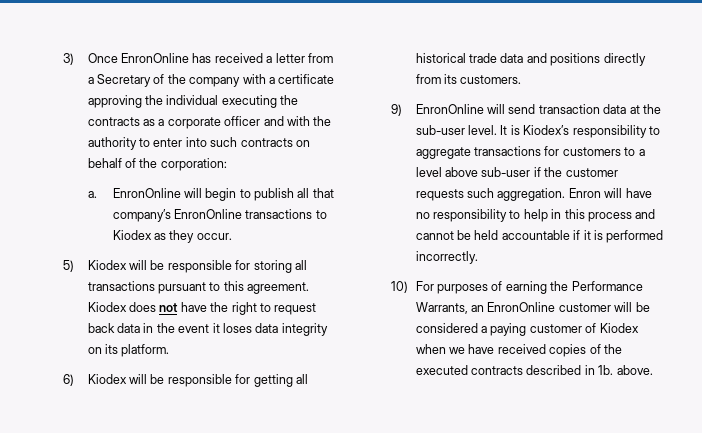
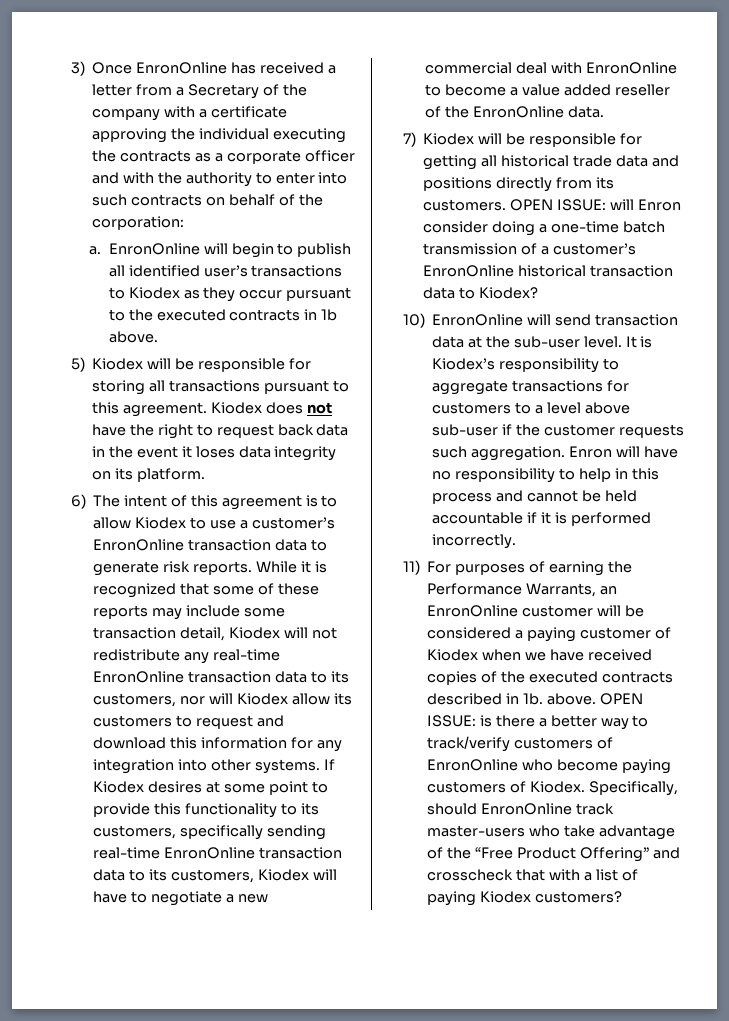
[312,188,334,198] [112,209,242,222] that company’s EnronOnline -> [128,265,248,277] identified user’s
[196,233,232,240] occur. -> [239,287,352,301] [108,309,338,321] [108,331,158,343] occur pursuant to the executed contracts in 1b above.
(74, 380) none -> [92,495,338,510] [92,517,335,529] [92,539,327,551] [92,561,327,576] [92,583,319,598] [92,605,285,620] [92,627,337,641] [92,649,280,664] [92,671,349,683] [92,693,352,707] [92,715,284,729] [92,737,342,752] [92,759,335,774] [92,781,328,795] [92,803,319,818] [92,825,326,840] [92,847,342,859] [92,869,337,883] [92,891,268,906] [424,62,677,74] [424,84,670,96] [424,106,604,118] [402,132,416,147] The intent of this agreement is to allow Kiodex to use a customer’s EnronOnline transaction data to generate risk reports. While it is recognized that some of these reports may include some transaction detail, Kiodex will not redistribute any real-time EnronOnline transaction data to its customers, nor will Kiodex allow its customers to request and download this information for any integration into other systems. If Kiodex desires at some point to provide this functionality to its customers, specifically sending real-time EnronOnline transaction data to its customers, Kiodex will have to negotiate a new commercial deal with EnronOnline to become a value added reseller of the EnronOnline data. // 7)
[390,104,402,116] // 9) -> [509,199,681,211] [422,221,665,236] [422,243,636,255] [422,265,673,277] [422,287,538,299] [402,313,425,328] OPEN ISSUE: will Enron consider doing a one-time batch transmission of a customer’s EnronOnline historical transaction data to Kiodex? // 10)
[390,281,408,293] 10) -> [402,560,420,575] 11)
(653, 370) none -> [599,693,643,705] [426,715,649,730] [426,736,613,752] [426,759,671,774] [426,781,678,796] [426,803,614,815] [426,825,675,840] [426,847,680,862] [426,869,638,881] [426,891,622,906] OPEN ISSUE: is there a better way to track/verify customers of EnronOnline who become paying customers of Kiodex. Specifically, should EnronOnline track master-users who take advantage of the “Free Product Offering” and crosscheck that with a list of paying Kiodex customers?

